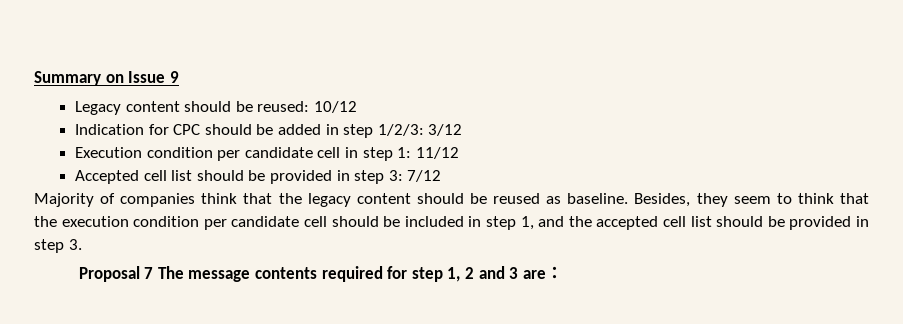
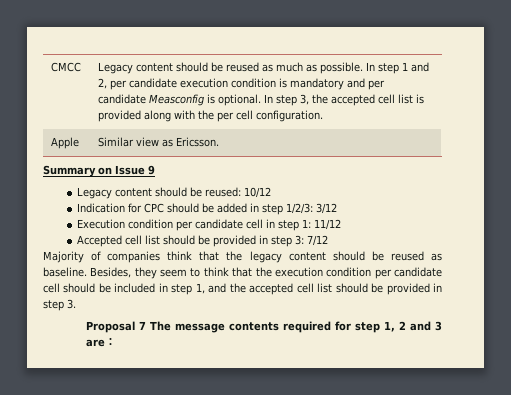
(34, 78) none -> [51,62,82,72] [98,62,430,74] [98,78,386,90] [98,94,425,106] [98,110,324,122] [51,137,80,149] [98,137,220,147] CMCC | Legacy content should be reused as much as possible. In step 1 and 2, per candidate execution condition is mandatory and per candidate Measconfig is optional. In step 3, the accepted cell list is provided along with the per cell configuration. // Apple | Similar view as Ericsson. //

